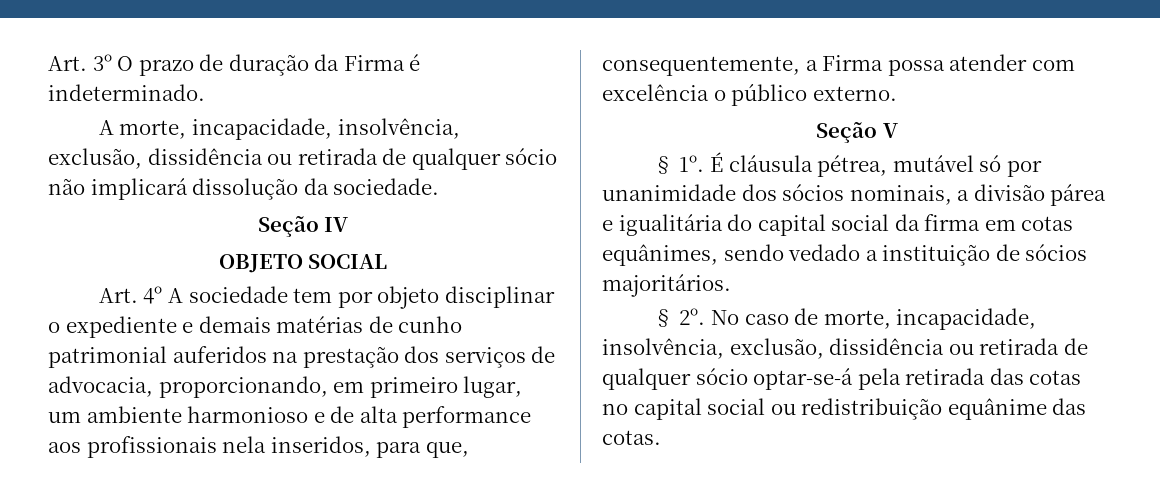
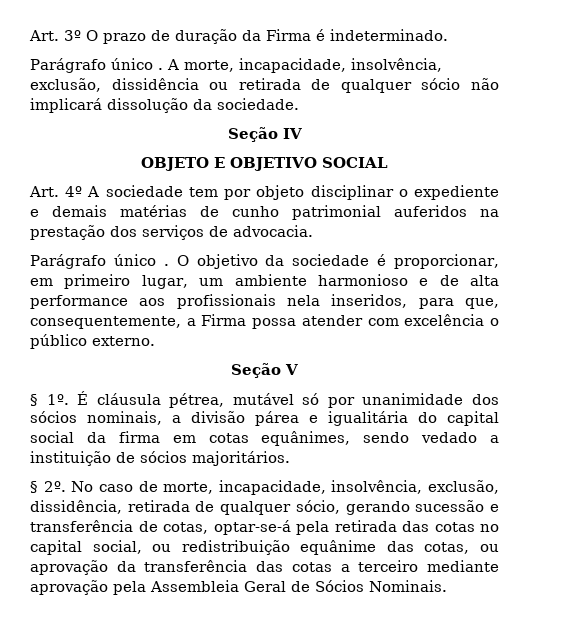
(205, 92) none -> [30,58,163,73] Parágrafo único .
(303, 263) none -> [214,157,317,171] E OBJETIVO
[48,376,328,398] advocacia, proporcionando, -> [233,225,313,237] [30,254,500,269] advocacia. // Parágrafo único . O objetivo da sociedade é proporcionar,
[829,338,1088,355] [602,368,748,390] dissidência ou retirada de qualquer sócio -> [30,500,500,515] [30,520,208,534] dissidência, retirada de qualquer sócio, gerando sucessão e transferência de cotas,
[707,398,766,415] social -> [92,540,142,554] social,
[602,430,661,445] cotas. -> [424,542,499,554] [30,560,500,575] [30,580,447,595] cotas, ou aprovação da transferência das cotas a terceiro mediante aprovação pela Assembleia Geral de Sócios Nominais.

